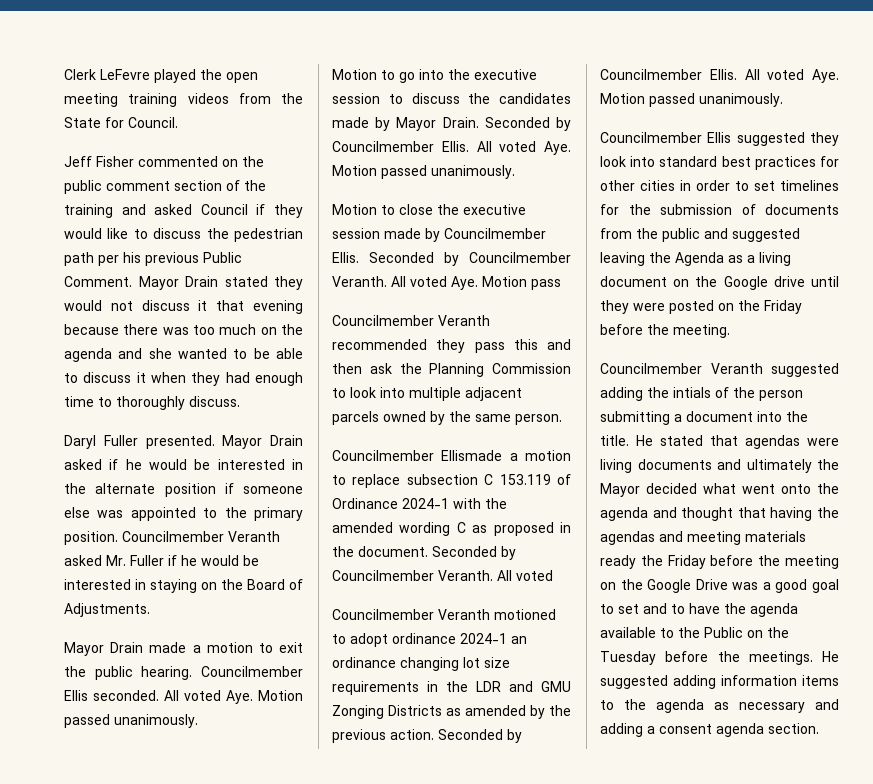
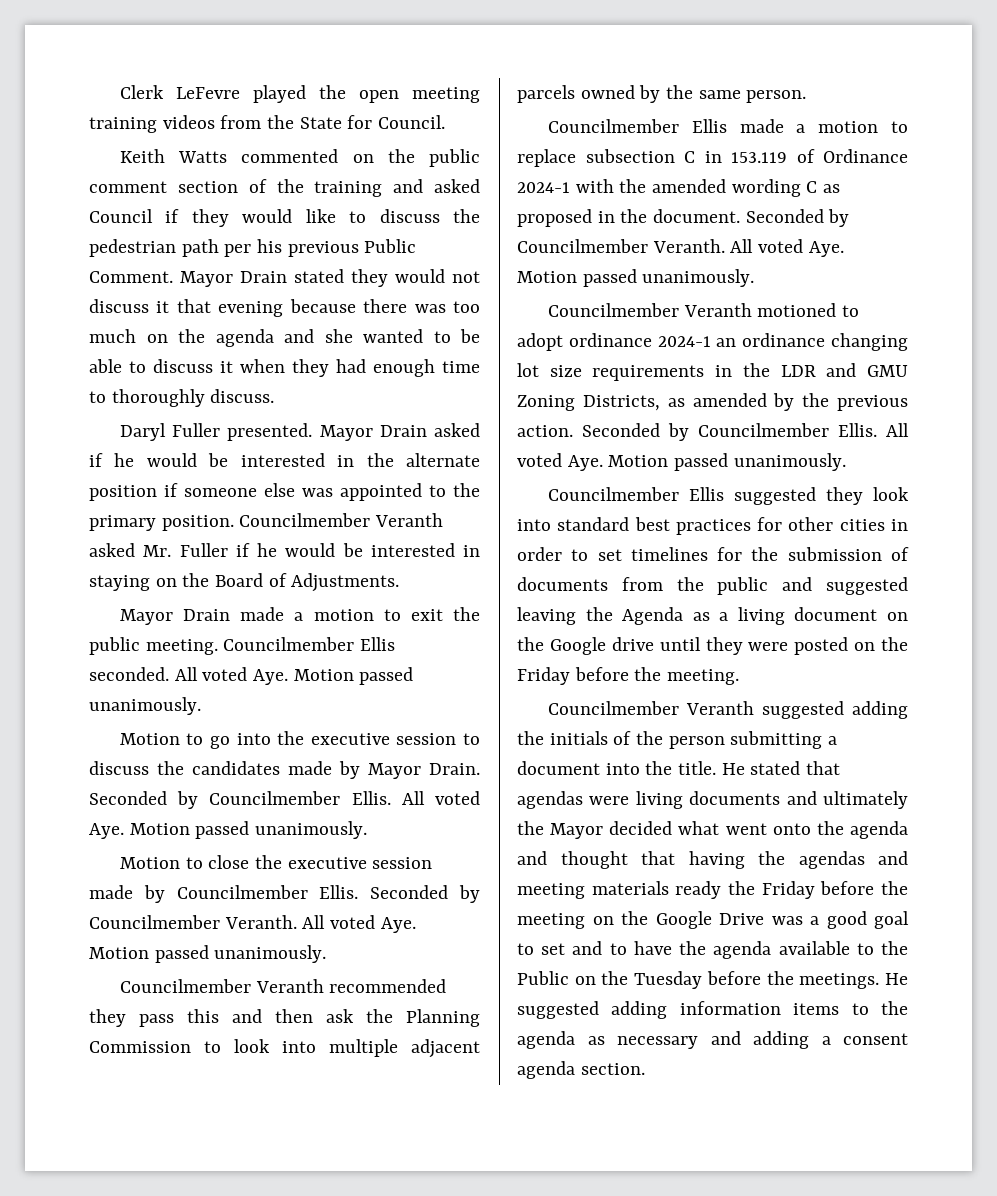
[64,156,134,167] Jeff Fisher -> [119,149,228,163] Keith Watts
[141,666,193,680] hearing. -> [145,639,218,655] meeting.
[531,279,561,290] pass -> [154,945,327,963] passed unanimously.
[441,450,503,461] Ellismade -> [691,119,784,133] Ellis made
(494, 479) none -> [704,151,722,163] in
(553, 575) none -> [808,241,844,257] [517,269,755,287] Aye. Motion passed unanimously.
[332,705,442,719] Zonging Districts -> [517,395,660,411] Zoning Districts,
[673,387,711,398] intials -> [549,731,608,745] initials

